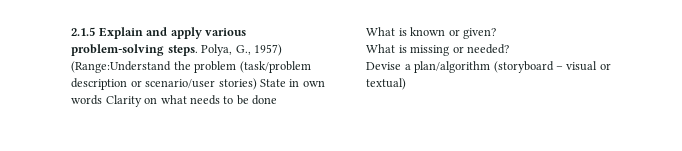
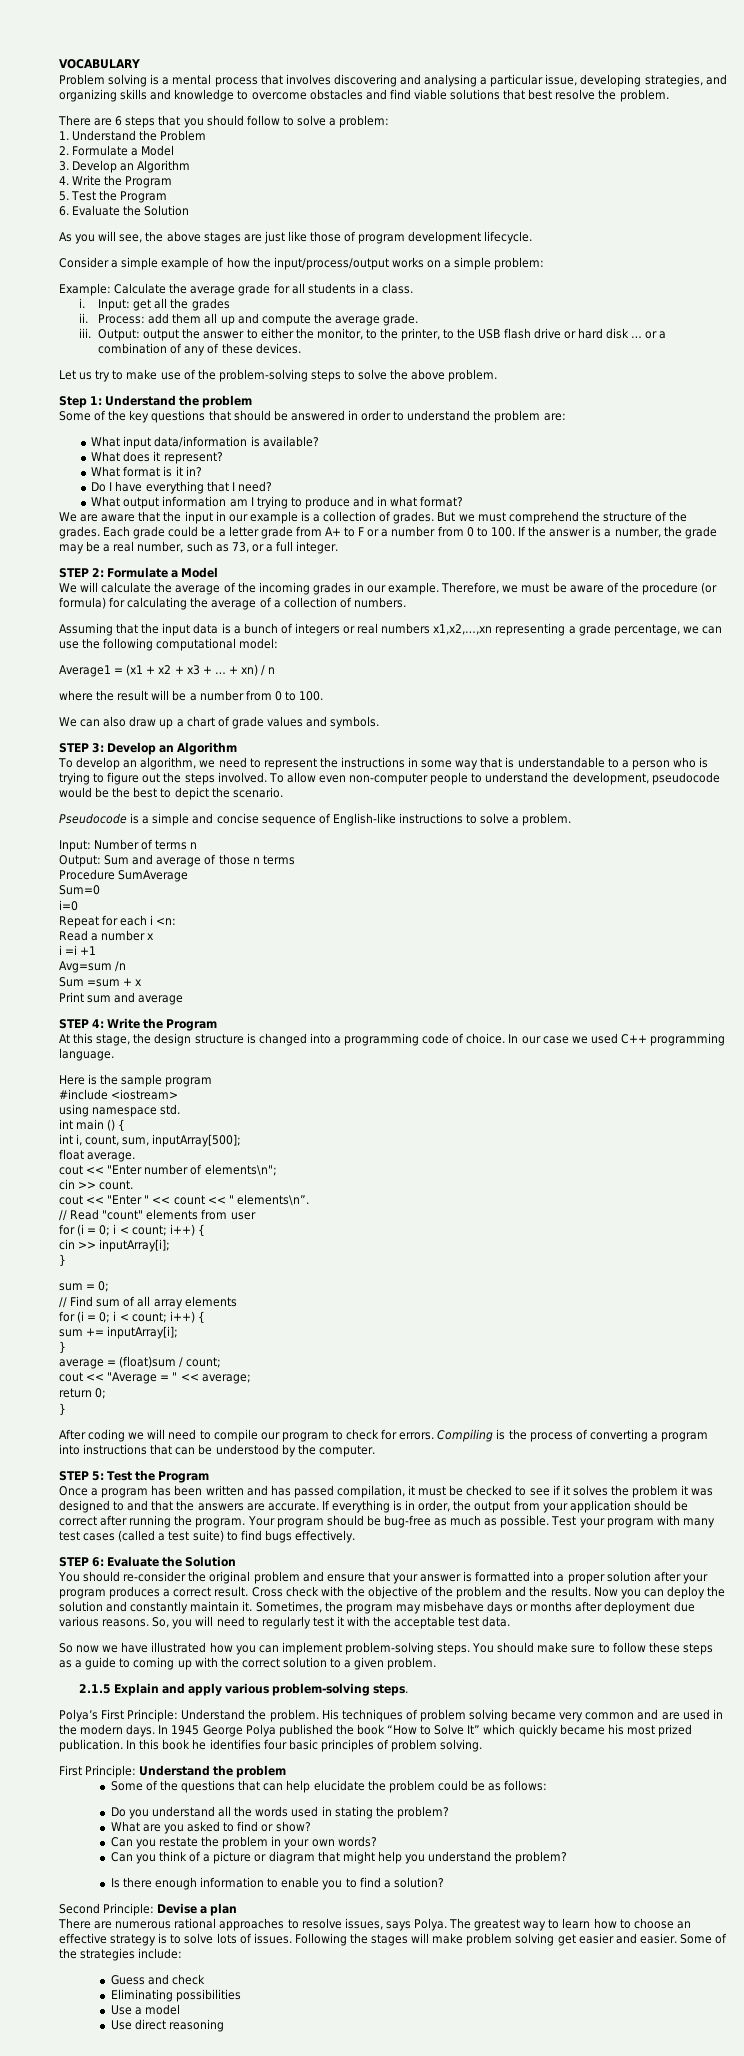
(71, 31) none -> [59,59,140,69] [59,74,727,87] [59,89,669,102] [58,115,390,128] [59,130,207,141] [59,145,175,156] [59,160,191,173] [59,175,173,188] [59,190,168,203] [59,205,190,216] [59,231,533,244] [59,257,545,270] [59,283,414,296] [78,298,230,311] [78,313,419,326] [78,328,667,341] [98,343,301,356] [59,369,498,382] [59,395,253,408] [59,410,566,423] [91,436,319,449] [91,451,223,464] [91,466,202,477] [91,481,272,494] [91,496,464,509] [59,511,688,524] [59,526,717,539] [59,541,339,554] [59,567,219,578] [59,582,718,595] [59,597,406,610] [59,623,722,636] [59,638,279,651] [59,664,276,677] [59,690,324,701] [59,716,380,729] [59,742,238,755] [58,757,709,770] [59,772,720,785] [59,787,283,800] [59,813,572,826] [59,839,198,852] [59,854,295,867] [59,869,189,882] [59,885,100,895] [59,900,78,911] [59,915,177,928] [59,930,155,941] [59,945,97,955] [59,961,127,973] [59,977,143,987] [59,992,184,1005] [59,1018,218,1031] [59,1033,726,1046] [59,1048,114,1061] [59,1074,213,1087] [59,1089,179,1100] [59,1104,181,1117] [59,1119,126,1131] [59,1134,242,1147] [59,1149,136,1162] [59,1164,277,1176] [59,1179,134,1190] [59,1194,309,1206] [59,1209,256,1221] [59,1224,205,1236] [59,1239,171,1252] [59,1254,66,1266] [59,1281,110,1292] [59,1296,237,1309] [59,1311,205,1323] [59,1326,179,1339] [59,1341,66,1353] [59,1356,222,1369] [59,1372,251,1384] [59,1388,107,1399] [59,1403,66,1415] [59,1429,709,1442] [59,1444,375,1457] [59,1470,210,1483] [59,1485,714,1498] [59,1500,688,1513] [59,1515,715,1528] [59,1530,355,1543] [59,1556,237,1567] [58,1571,708,1584] [59,1586,726,1599] [59,1601,695,1614] [59,1616,511,1629] [59,1642,713,1655] [59,1657,437,1670] VOCABULARY // Problem solving is a mental process that involves discovering and analysing a particular issue, developing strategies, and organizing skills and knowledge to overcome obstacles and find viable solutions that best resolve the problem. // There are 6 steps that you should follow to solve a problem: // 1. Understand the Problem // 2. Formulate a Model // 3. Develop an Algorithm // 4. Write the Program // 5. Test the Program // 6. Evaluate the Solution // As you will see, the above stages are just like those of program development lifecycle. // Consider a simple example of how the input/process/output works on a simple problem: // Example: Calculate the average grade for all students in a class. // i. Input: get all the grades // ii. Process: add them all up and compute the average grade. // iii. Output: output the answer to either the monitor, to the printer, to the USB flash drive or hard disk … or a combination of any of these devices. // Let us try to make use of the problem-solving steps to solve the above problem. // Step 1: Understand the problem // Some of the key questions that should be answered in order to understand the problem are: // What input data/information is available? // What does it represent? // What format is it in? // Do I have everything that I need? // What output information am I trying to produce and in what format? // We are aware that the input in our example is a collection of grades. But we must comprehend the structure of the grades. Each grade could be a letter grade from A+ to F or a number from 0 to 100. If the answer is a number, the grade may be a real number, such as 73, or a full integer. // STEP 2: Formulate a Model // We will calculate the average of the incoming grades in our example. Therefore, we must be aware of the procedure (or formula) for calculating the average of a collection of numbers. // Assuming that the input data is a bunch of integers or real numbers x1,x2,…,xn representing a grade percentage, we can use the following computational model: // Average1 = (x1 + x2 + x3 + … + xn) / n // where the result will be a number from 0 to 100. // We can also draw up a chart of grade values and symbols. // STEP 3: Develop an Algorithm // To develop an algorithm, we need to represent the instructions in some way that is understandable to a person who is trying to figure out the steps involved. To allow even non-computer people to understand the development, pseudocode would be the best to depict the scenario. // Pseudocode is a simple and concise sequence of English-like instructions to solve a problem. // Input: Number of terms n // Output: Sum and average of those n terms // Procedure SumAverage // Sum=0 // i=0 // Repeat for each i <n: // Read a number x // i =i +1 // Avg=sum /n // Sum =sum + x // Print sum and average // STEP 4: Write the Program // At this stage, the design structure is changed into a programming code of choice. In our case we used C++ programming language. // Here is the sample program // #include <iostream> // using namespace std. // int main () { // int i, count, sum, inputArray[500]; // float average. // cout << "Enter number of elements\n"; // cin >> count. // cout << "Enter " << count << " elements\n”. // // Read "count" elements from user // for (i = 0; i < count; i++) { // cin >> inputArray[i]; // } // sum = 0; // // Find sum of all array elements // for (i = 0; i < count; i++) { // sum += inputArray[i]; // } // average = (float)sum / count; // cout << "Average = " << average; // return 0; // } // After coding we will need to compile our program to check for errors. Compiling is the process of converting a program into instructions that can be understood by the computer. // STEP 5: Test the Program // Once a program has been written and has passed compilation, it must be checked to see if it solves the problem it was designed to and that the answers are accurate. If everything is in order, the output from your application should be correct after running the program. Your program should be bug-free as much as possible. Test your program with many test cases (called a test suite) to find bugs effectively. // STEP 6: Evaluate the Solution // You should re-consider the original problem and ensure that your answer is formatted into a proper solution after your program produces a correct result. Cross check with the objective of the problem and the results. Now you can deploy the solution and constantly maintain it. Sometimes, the program may misbehave days or months after deployment due various reasons. So, you will need to regularly test it with the acceptable test data. // So now we have illustrated how you can implement problem-solving steps. You should make sure to follow these steps as a guide to coming up with the correct solution to a given problem. //
[201,44,282,56] [71,61,311,73] [71,78,325,90] [71,95,278,107] [366,27,496,39] [366,44,509,56] [366,61,611,73] [366,78,407,90] Polya, G., 1957) (Range:Understand the problem (task/problem description or scenario/user stories) State in own words Clarity on what needs to be done // What is known or given? // What is missing or needed? // Devise a plan/algorithm (storyboard – visual or textual) -> [59,1709,723,1722] [59,1724,692,1737] [59,1739,483,1752] [59,1765,287,1778] [110,1780,548,1793] [110,1806,449,1819] [110,1821,311,1834] [110,1836,377,1849] [110,1851,568,1864] [110,1877,444,1890] [59,1903,238,1916] [58,1918,691,1931] [59,1933,728,1946] [59,1948,183,1961] [110,1974,205,1985] [110,1989,241,2002] [110,2004,180,2015] [110,2019,224,2032] // Polya’s First Principle: Understand the problem. His techniques of problem solving became very common and are used in the modern days. In 1945 George Polya published the book “How to Solve It” which quickly became his most prized publication. In this book he identifies four basic principles of problem solving. // First Principle: Understand the problem // Some of the questions that can help elucidate the problem could be as follows: // Do you understand all the words used in stating the problem? // What are you asked to find or show? // Can you restate the problem in your own words? // Can you think of a picture or diagram that might help you understand the problem? // Is there enough information to enable you to find a solution? // Second Principle: Devise a plan // There are numerous rational approaches to resolve issues, says Polya. The greatest way to learn how to choose an effective strategy is to solve lots of issues. Following the stages will make problem solving get easier and easier. Some of the strategies include: // Guess and check // Eliminating possibilities // Use a model // Use direct reasoning

